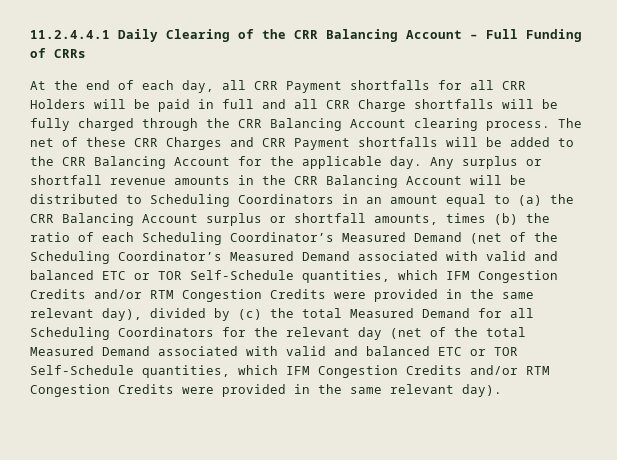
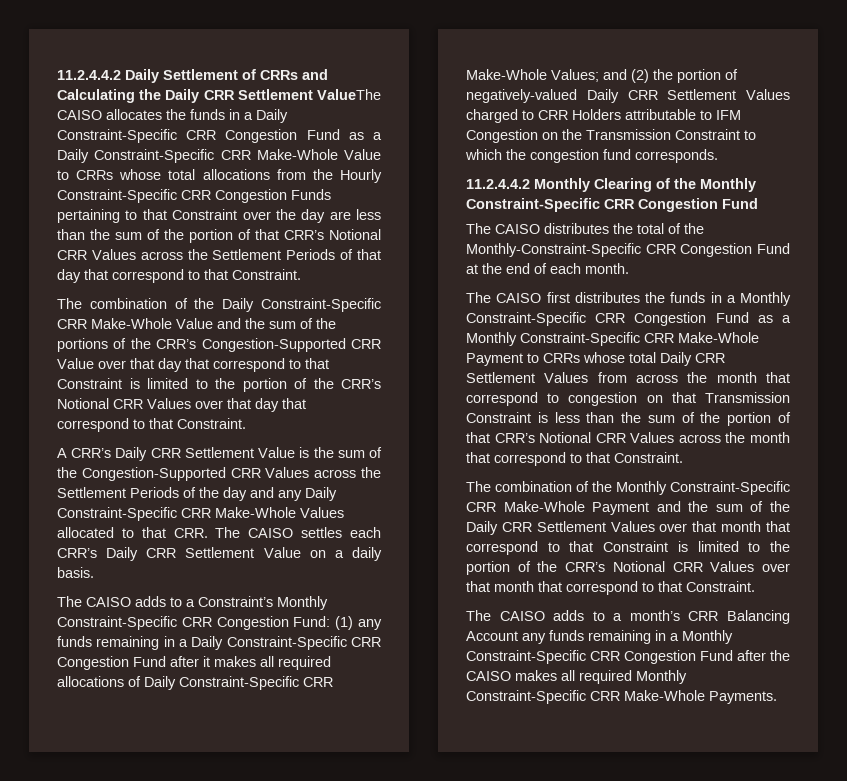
[30,29,582,42] [30,48,86,58] [30,80,526,93] [30,99,558,112] [30,118,582,131] [30,137,574,150] [30,156,542,169] [30,175,526,188] [30,194,574,207] [30,213,550,226] [30,232,558,245] [30,251,558,264] [30,270,558,283] [30,289,534,302] [30,308,534,321] [30,327,526,340] [30,346,518,356] [30,365,550,378] [30,384,502,397] 11.2.4.4.1 Daily Clearing of the CRR Balancing Account – Full Funding of CRRs // At the end of each day, all CRR Payment shortfalls for all CRR Holders will be paid in full and all CRR Charge shortfalls will be fully charged through the CRR Balancing Account clearing process. The net of these CRR Charges and CRR Payment shortfalls will be added to the CRR Balancing Account for the applicable day. Any surplus or shortfall revenue amounts in the CRR Balancing Account will be distributed to Scheduling Coordinators in an amount equal to (a) the CRR Balancing Account surplus or shortfall amounts, times (b) the ratio of each Scheduling Coordinator’s Measured Demand (net of the Scheduling Coordinator’s Measured Demand associated with valid and balanced ETC or TOR Self-Schedule quantities, which IFM Congestion Credits and/or RTM Congestion Credits were provided in the same relevant day), divided by (c) the total Measured Demand for all Scheduling Coordinators for the relevant day (net of the total Measured Demand associated with valid and balanced ETC or TOR Self-Schedule quantities, which IFM Congestion Credits and/or RTM Congestion Credits were provided in the same relevant day). -> [57,69,328,83] [57,89,381,103] [57,109,288,123] [57,129,382,143] [57,149,381,163] [57,169,382,183] [57,189,331,203] [57,209,381,223] [57,229,381,243] [57,249,381,260] [57,269,301,283] [57,298,381,312] [57,318,336,329] [57,338,381,352] [57,358,329,372] [57,378,381,392] [57,398,306,412] [57,418,246,432] [57,447,383,461] [57,467,382,481] [57,487,337,501] [57,507,344,521] [57,527,381,538] [57,547,382,561] [57,567,94,578] [57,596,328,610] [57,616,383,630] [57,636,381,650] [57,656,331,670] [57,676,333,690] [466,69,738,83] [466,89,790,103] [466,109,741,123] [466,129,756,143] [465,149,718,163] [466,178,756,192] [466,198,758,212] [466,223,704,234] [466,243,790,257] [466,263,629,274] [466,292,791,306] [466,312,791,326] [466,332,759,346] [466,352,725,366] [466,372,790,383] [466,392,790,406] [466,412,791,426] [466,432,790,443] [466,452,683,466] [466,481,790,495] [466,501,790,515] [466,521,790,535] [466,541,790,555] [466,561,790,575] [466,581,755,595] [466,610,790,624] [466,630,733,644] [466,650,790,664] [466,670,687,684] [466,690,777,704] 11.2.4.4.2 Daily Settlement of CRRs and Calculating the Daily CRR Settlement ValueThe CAISO allocates the funds in a Daily Constraint-Specific CRR Congestion Fund as a Daily Constraint-Specific CRR Make-Whole Value to CRRs whose total allocations from the Hourly Constraint-Specific CRR Congestion Funds pertaining to that Constraint over the day are less than the sum of the portion of that CRR’s Notional CRR Values across the Settlement Periods of that day that correspond to that Constraint. // The combination of the Daily Constraint-Specific CRR Make-Whole Value and the sum of the portions of the CRR’s Congestion-Supported CRR Value over that day that correspond to that Constraint is limited to the portion of the CRR’s Notional CRR Values over that day that correspond to that Constraint. // A CRR’s Daily CRR Settlement Value is the sum of the Congestion-Supported CRR Values across the Settlement Periods of the day and any Daily Constraint-Specific CRR Make-Whole Values allocated to that CRR. The CAISO settles each CRR’s Daily CRR Settlement Value on a daily basis. // The CAISO adds to a Constraint’s Monthly Constraint-Specific CRR Congestion Fund: (1) any funds remaining in a Daily Constraint-Specific CRR Congestion Fund after it makes all required allocations of Daily Constraint-Specific CRR Make-Whole Values; and (2) the portion of negatively-valued Daily CRR Settlement Values charged to CRR Holders attributable to IFM Congestion on the Transmission Constraint to which the congestion fund corresponds. // 11.2.4.4.2 Monthly Clearing of the Monthly Constraint-Specific CRR Congestion Fund // The CAISO distributes the total of the Monthly-Constraint-Specific CRR Congestion Fund at the end of each month. // The CAISO first distributes the funds in a Monthly Constraint-Specific CRR Congestion Fund as a Monthly Constraint-Specific CRR Make-Whole Payment to CRRs whose total Daily CRR Settlement Values from across the month that correspond to congestion on that Transmission Constraint is less than the sum of the portion of that CRR’s Notional CRR Values across the month that correspond to that Constraint. // The combination of the Monthly Constraint-Specific CRR Make-Whole Payment and the sum of the Daily CRR Settlement Values over that month that correspond to that Constraint is limited to the portion of the CRR’s Notional CRR Values over that month that correspond to that Constraint. // The CAISO adds to a month’s CRR Balancing Account any funds remaining in a Monthly Constraint-Specific CRR Congestion Fund after the CAISO makes all required Monthly Constraint-Specific CRR Make-Whole Payments.

